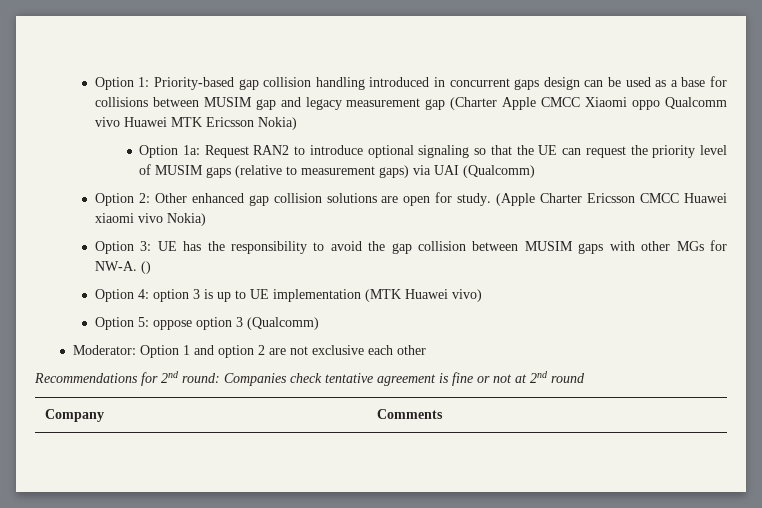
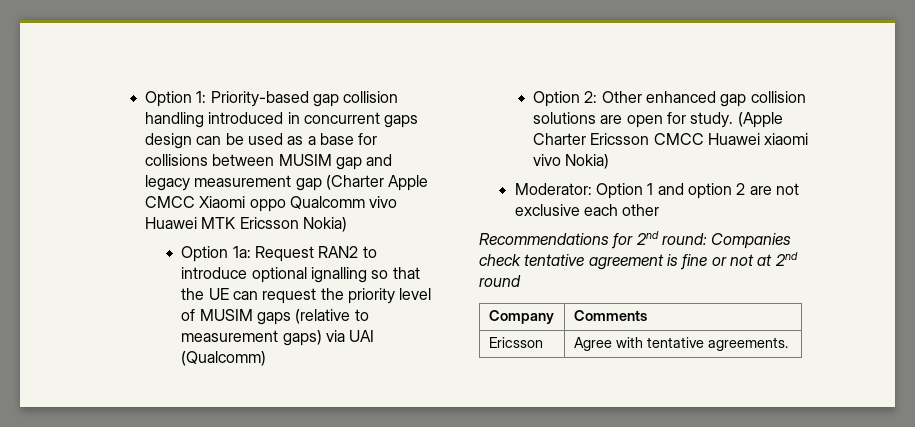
[418,145,470,158] signaling -> [311,267,368,283] ignalling
[94,240,728,254] [94,261,151,274] [94,289,482,302] [94,317,319,330] // Option 3: UE has the responsibility to avoid the gap collision between MUSIM gaps with other MGs for NW-A. () // Option 4: option 3 is up to UE implementation (MTK Huawei vivo) // Option 5: oppose option 3 (Qualcomm) -> (610, 161) none
(443, 414) none -> [488,337,543,348] [573,337,788,351] // Ericsson | Agree with tentative agreements.

